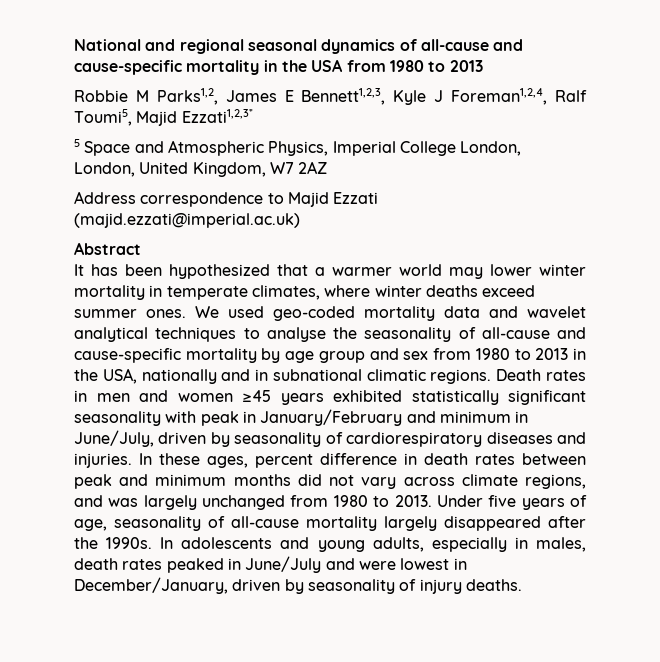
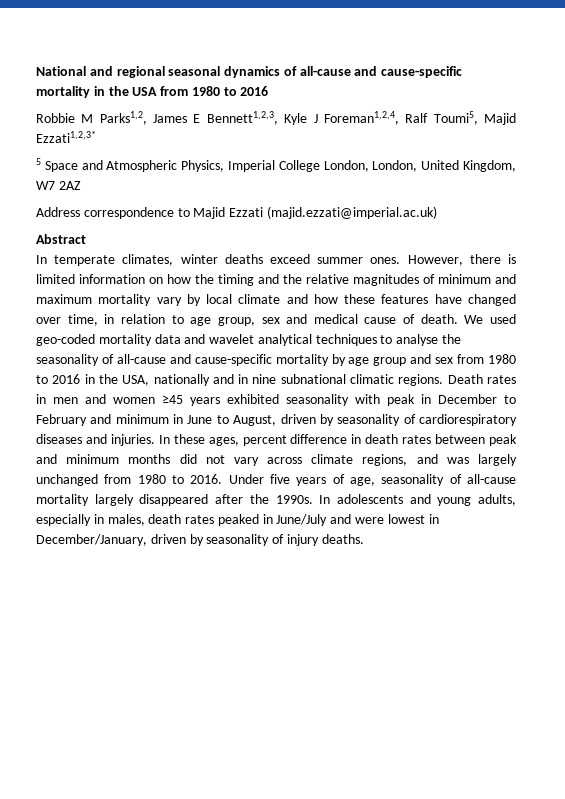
[449,60,483,72] 2013 -> [240,86,269,96] 2016
[74,264,586,279] [74,285,163,300] It has been hypothesized that a warmer world may lower winter mortality in -> [36,255,47,264] In
[324,285,371,297] where -> (174, 260) none
(186, 313) none -> [407,254,516,266] [36,274,516,286] [36,294,516,306] [36,314,458,326] However, there is limited information on how the timing and the relative magnitudes of minimum and maximum mortality vary by local climate and how these features have changed over time, in relation to age group, sex and medical cause of death.
[535,348,569,360] 2013 -> [52,374,81,384] 2016
(269, 375) none -> [252,374,277,384] nine
[411,390,586,405] statistically significant -> (279, 399) none
[260,409,529,426] [74,430,154,447] January/February and minimum in June/July, -> [438,394,516,404] [36,414,277,426] December to February and minimum in June to August,
[394,495,432,507] 2013. -> [190,474,223,484] 2016.

